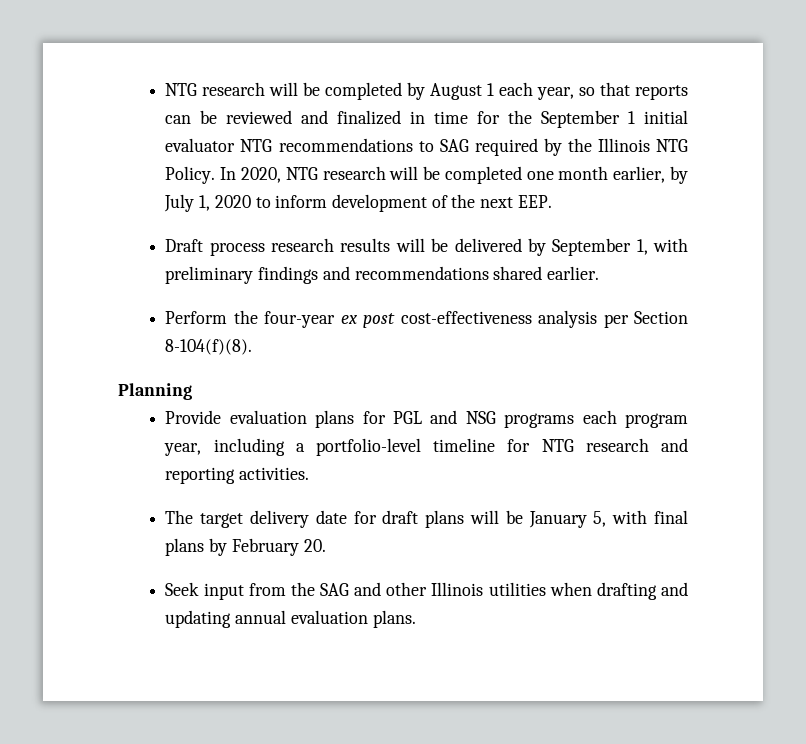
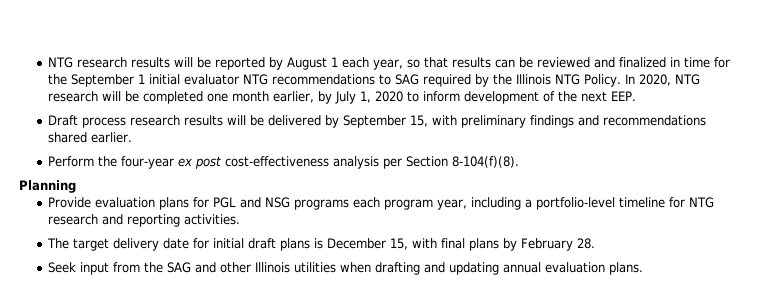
[165,82,403,100] NTG research will be completed -> [48,57,266,70] NTG research results will be reported
[634,85,688,100] reports -> [452,57,492,68] results
[636,239,648,255] 1, -> [410,115,429,127] 15,
(377, 517) none -> [213,238,245,249] initial
[469,510,607,528] will be January 5, -> [314,238,409,250] is December 15,
[303,539,326,552] 20. -> [577,238,596,249] 28.

